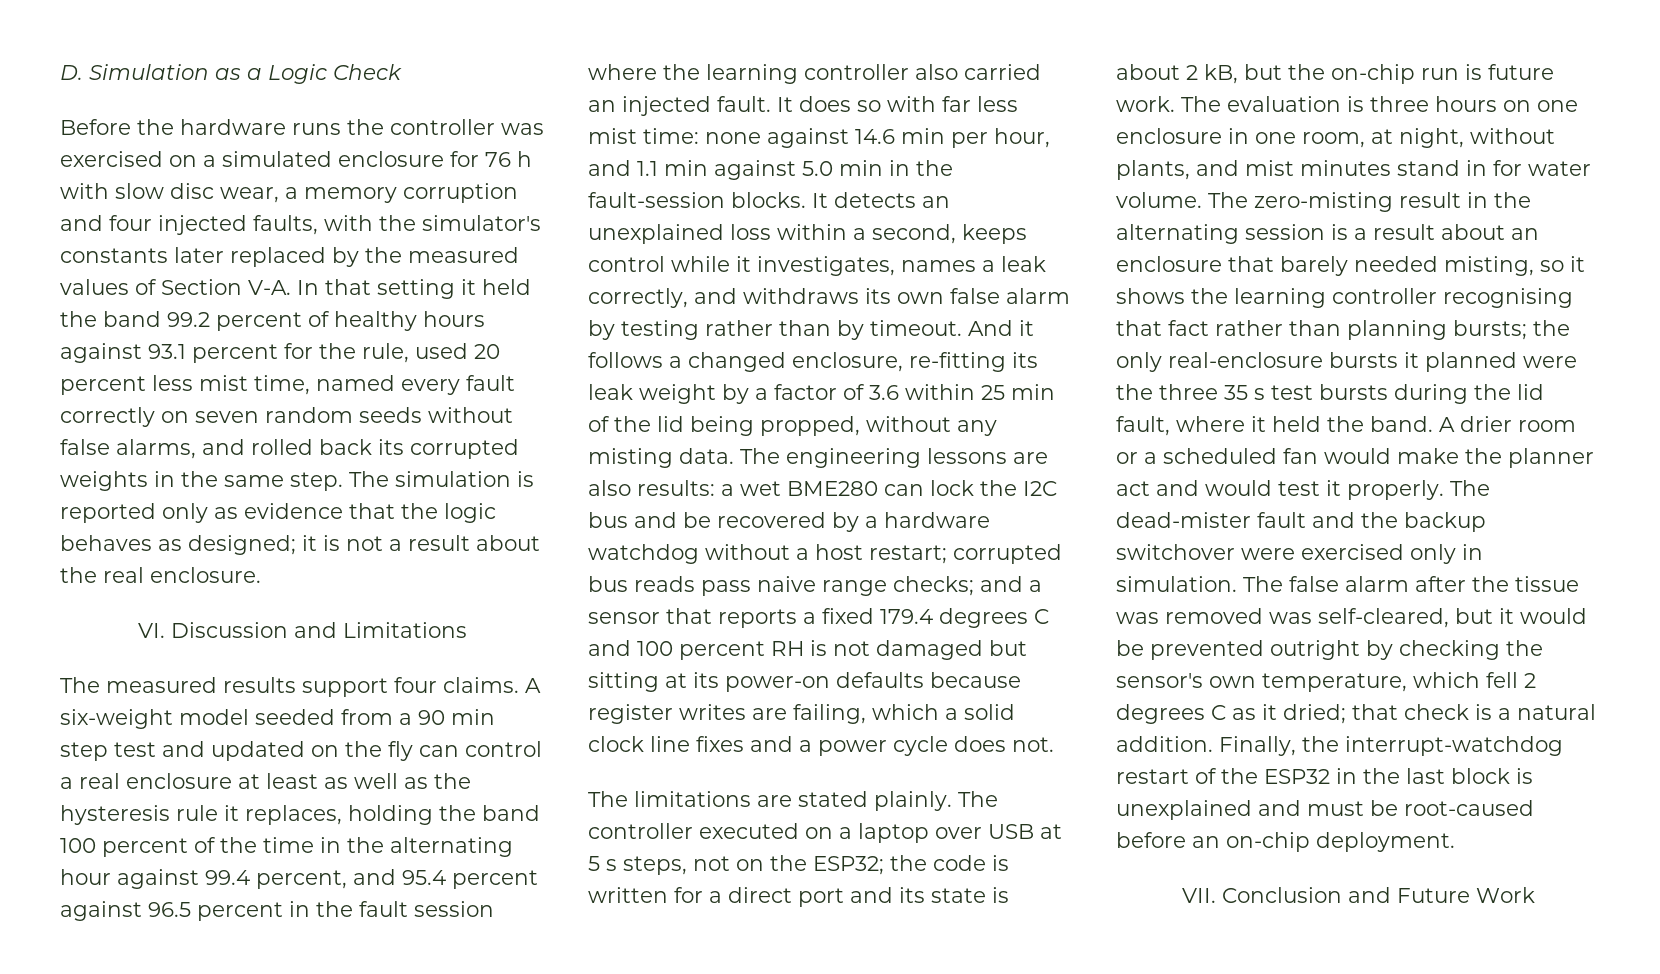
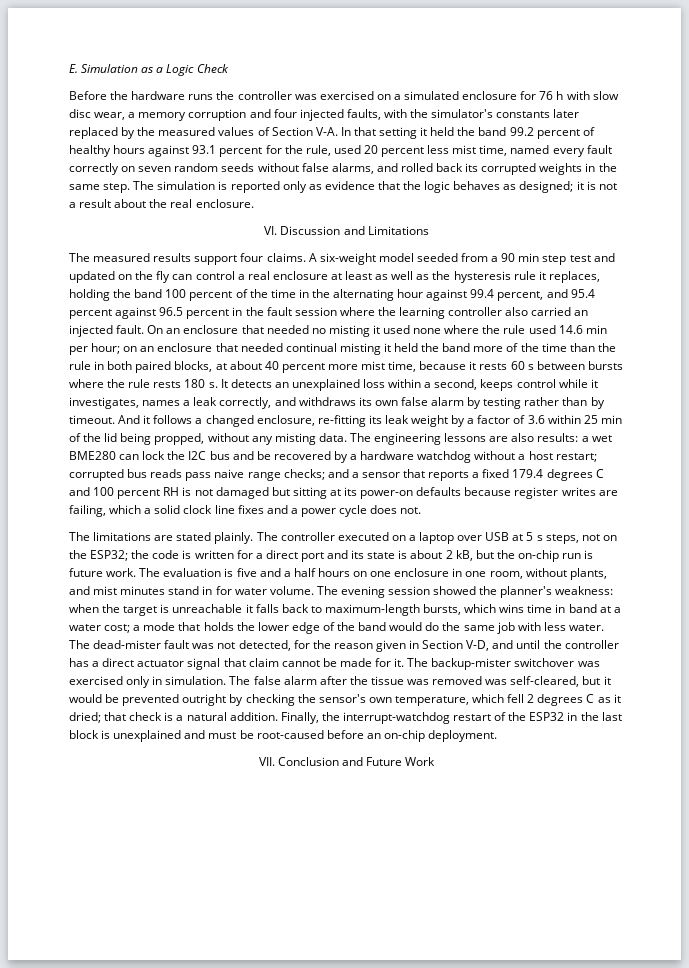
[60,65,83,80] D. -> [69,64,78,73] E.
[777,96,1018,112] [588,128,1050,148] [588,160,953,180] [588,192,806,208] It does so with far less mist time: none against 14.6 min per hour, and 1.1 min against 5.0 min in the fault-session blocks. -> [147,325,607,337] [69,343,616,355] [69,361,623,373] [69,379,218,388] On an enclosure that needed no misting it used none where the rule used 14.6 min per hour; on an enclosure that needed continual misting it held the band more of the time than the rule in both paired blocks, at about 40 percent more mist time, because it rests 60 s between bursts where the rule rests 180 s.
[1370,96,1429,112] three -> [236,568,316,577] five and a half
[1371,128,1464,148] at night, -> (523, 575) none
[1254,192,1531,212] [1116,224,1539,244] [1116,256,1585,276] [1116,288,1573,308] [1116,320,1570,340] [1116,352,1577,372] [1116,384,1544,404] [1116,416,1576,436] [1116,448,1594,468] [1116,480,1490,500] [1116,512,1486,532] [1116,544,1295,560] zero-misting result in the alternating session is a result about an enclosure that barely needed misting, so it shows the learning controller recognising that fact rather than planning bursts; the only real-enclosure bursts it planned were the three 35 s test bursts during the lid fault, where it held the band. A drier room or a scheduled fan would make the planner act and would test it properly. The dead-mister fault and the backup switchover were -> [340,586,614,598] [69,604,621,616] [69,622,604,634] [69,640,619,652] [69,658,600,670] evening session showed the planner's weakness: when the target is unreachable it falls back to maximum-length bursts, which wins time in band at a water cost; a mode that holds the lower edge of the band would do the same job with less water. The dead-mister fault was not detected, for the reason given in Section V-D, and until the controller has a direct actuator signal that claim cannot be made for it. The backup-mister switchover was

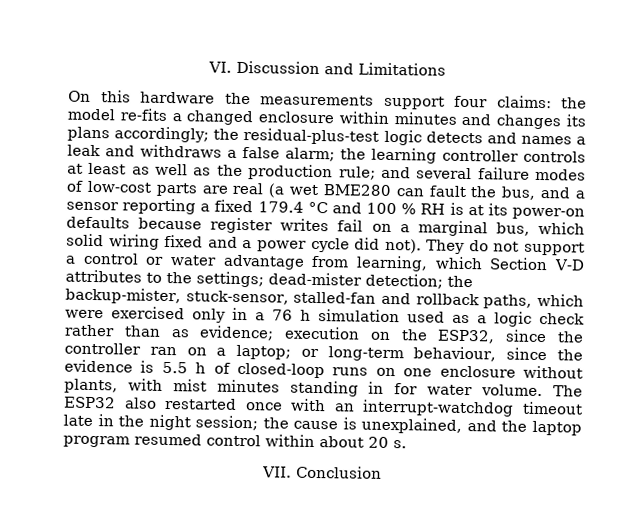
[69,64,229,76] [69,91,619,100] [69,109,580,121] [69,127,595,139] [69,145,612,157] [69,163,617,175] [69,181,617,193] [69,199,254,208] [264,226,429,235] [69,253,615,265] [69,271,328,283] E. Simulation as a Logic Check // Before the hardware runs the controller was exercised on a simulated enclosure for 76 h with slow disc wear, a memory corruption and four injected faults, with the simulator's constants later replaced by the measured values of Section V-A. In that setting it held the band 99.2 percent of healthy hours against 93.1 percent for the rule, used 20 percent less mist time, named every fault correctly on seven random seeds without false alarms, and rolled back its corrupted weights in the same step. The simulation is reported only as evidence that the logic behaves as designed; it is not a result about the real enclosure. // VI. Discussion and Limitations // The measured results support four claims. A six-weight model seeded from a 90 min step test and updated on the fly can control a real enclosure -> [208,60,446,76] [68,90,587,110] [67,108,586,130] [67,126,586,146] [67,144,586,164] VI. Discussion and Limitations // On this hardware the measurements support four claims: the model re-fits a changed enclosure within minutes and changes its plans accordingly; the residual-plus-test logic detects and names a leak and withdraws a false alarm; the learning controller controls
[453,271,600,283] [69,289,595,301] [69,307,589,319] [69,325,607,337] [69,343,616,355] [69,361,623,373] [69,379,598,391] [69,397,605,409] [69,415,622,427] [69,433,612,445] [69,451,597,463] [69,469,325,481] hysteresis rule it replaces, holding the band 100 percent of the time in the alternating hour against 99.4 percent, and 95.4 percent against 96.5 percent in the fault session where the learning controller also carried an injected fault. On an enclosure that needed no misting it used none where the rule used 14.6 min per hour; on an enclosure that needed continual misting it held the band more of the time than the rule in both paired blocks, at about 40 percent more mist time, because it rests 60 s between bursts where the rule rests 180 s. It detects an unexplained loss within a second, keeps control while it investigates, names a leak correctly, and withdraws its own false alarm by testing rather than by timeout. And it follows a changed enclosure, re-fitting its leak weight by a factor of 3.6 within 25 min of the lid being propped, without any misting data. The engineering lessons are also results: a wet BME280 can lock the I2C bus and be recovered by a hardware watchdog without a host restart; corrupted bus reads pass naive range checks; -> [248,164,586,181] [66,180,537,200] production rule; and several failure modes of low-cost parts are real (a wet BME280 can fault the bus,
[403,469,470,481] that reports -> [122,198,197,215] reporting
[546,469,604,481] degrees C -> [307,201,328,214] °C
[117,489,161,499] percent -> [401,203,417,215] %
[194,487,327,499] not damaged but sitting -> (464, 208) none
[598,490,618,496] [69,505,422,517] [69,532,617,544] [69,550,594,562] [69,568,523,579] are failing, which a solid clock line fixes and a power cycle does not. // The limitations are stated plainly. The controller executed on a laptop over USB at 5 s steps, not on the ESP32; the code is written for a direct port and its state is about 2 kB, but the on-chip run is future work. The evaluation is five and a half hours on one enclosure in one room, -> [337,219,585,237] [66,233,585,256] [65,252,586,272] [65,269,473,289] [65,287,584,309] [65,306,585,327] [64,324,584,344] [64,342,583,362] [64,359,516,379] fail on a marginal bus, which solid wiring fixed and a power cycle did not). They do not support a control or water advantage from learning, which Section V-D attributes to the settings; dead-mister detection; the backup-mister, stuck-sensor, stalled-fan and rollback paths, which were exercised only in a 76 h simulation used as a logic check rather than as evidence; execution on the ESP32, since the controller ran on a laptop; or long-term behaviour, since the evidence is 5.5 h of closed-loop runs on one enclosure
[69,586,90,595] and -> [127,378,163,391] with
[168,586,200,595] stand -> [289,380,359,397] standing
[340,586,614,598] [69,604,621,616] [69,622,604,634] [69,640,619,652] [69,658,600,670] [69,676,611,688] [69,694,621,706] [69,712,622,724] [69,730,498,742] evening session showed the planner's weakness: when the target is unreachable it falls back to maximum-length bursts, which wins time in band at a water cost; a mode that holds the lower edge of the band would do the same job with less water. The dead-mister fault was not detected, for the reason given in Section V-D, and until the controller has a direct actuator signal that claim cannot be made for it. The backup-mister switchover was exercised only in simulation. The false alarm after the tissue was removed was self-cleared, but it would be prevented outright by checking the sensor's own temperature, which fell 2 degrees C as it dried; that check is a natural addition. Finally, the interrupt-watchdog restart of the ESP32 in the last block is unexplained and must be root-caused before an on-chip deployment. -> [64,396,583,417] [63,414,582,436] [63,433,407,449] ESP32 also restarted once with an interrupt-watchdog timeout late in the night session; the cause is unexplained, and the laptop program resumed control within about 20 s.
[342,757,436,766] and Future Work -> (382, 472) none

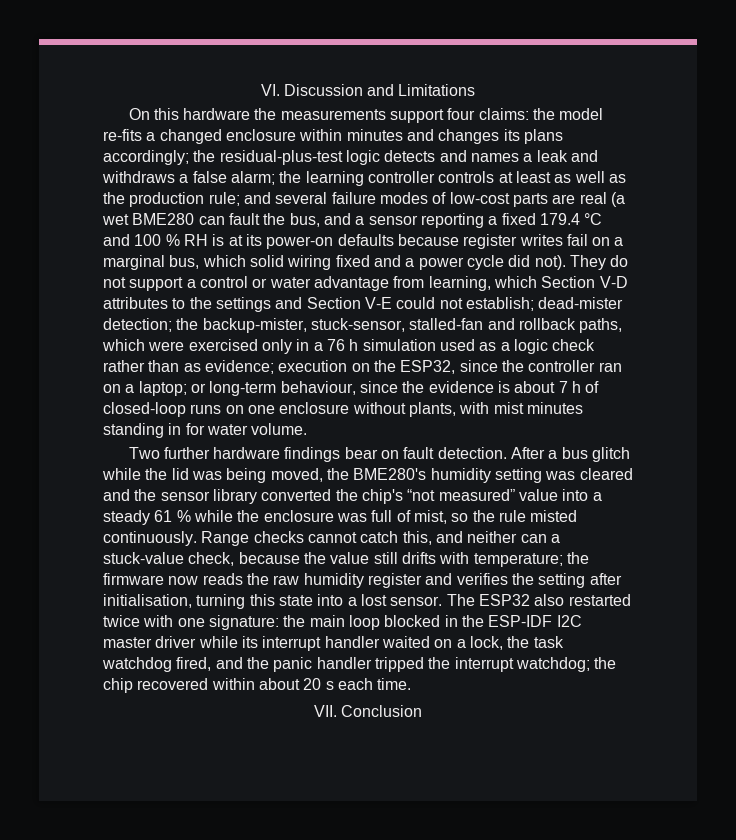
[196,271,264,288] settings; -> [215,297,534,312] settings and Section V-E could not establish;
[161,361,188,374] 5.5 -> [514,381,568,393] about 7
[553,385,584,397] [64,396,583,417] [63,414,582,436] [63,433,407,449] The ESP32 also restarted once with an interrupt-watchdog timeout late in the night session; the cause is unexplained, and the laptop program resumed control within about 20 s. -> [128,447,631,462] [102,468,633,483] [103,489,602,504] [103,510,578,525] [103,531,560,546] [103,552,589,567] [103,573,622,588] [103,594,631,609] [103,615,582,630] [103,636,564,651] [102,657,617,672] [103,678,412,693] // Two further hardware findings bear on fault detection. After a bus glitch while the lid was being moved, the BME280's humidity setting was cleared and the sensor library converted the chip's “not measured” value into a steady 61 % while the enclosure was full of mist, so the rule misted continuously. Range checks cannot catch this, and neither can a stuck-value check, because the value still drifts with temperature; the firmware now reads the raw humidity register and verifies the setting after initialisation, turning this state into a lost sensor. The ESP32 also restarted twice with one signature: the main loop blocked in the ESP-IDF I2C master driver while its interrupt handler waited on a lock, the task watchdog fired, and the panic handler tripped the interrupt watchdog; the chip recovered within about 20 s each time.

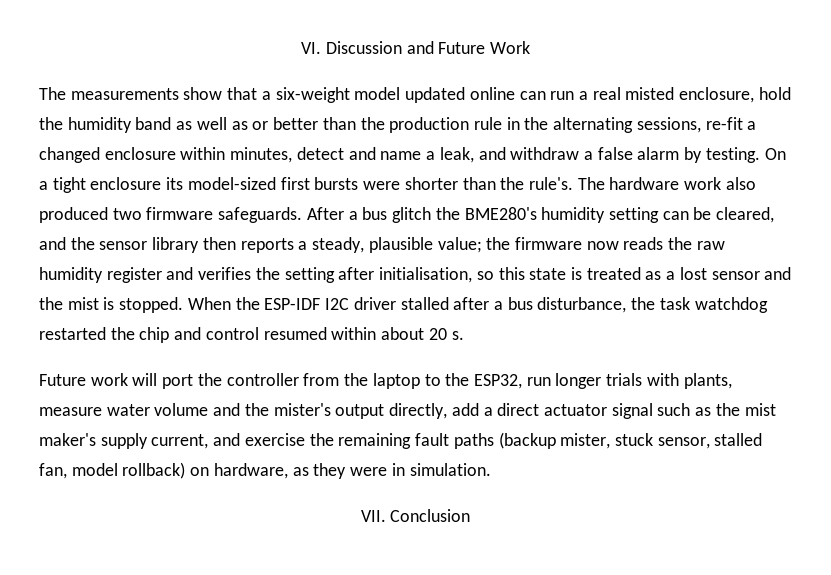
[398,84,476,96] [128,108,604,123] [103,129,563,144] [103,150,598,165] [102,171,626,186] [103,192,625,207] [102,213,603,228] [103,234,624,249] [103,255,629,270] [103,276,628,291] [103,297,624,312] [103,318,623,333] [102,339,596,354] [103,360,622,374] [103,381,600,396] [103,402,583,417] [103,423,308,438] [128,447,631,462] [102,468,323,483] Limitations // On this hardware the measurements support four claims: the model re-fits a changed enclosure within minutes and changes its plans accordingly; the residual-plus-test logic detects and names a leak and withdraws a false alarm; the learning controller controls at least as well as the production rule; and several failure modes of low-cost parts are real (a wet BME280 can fault the bus, and a sensor reporting a fixed 179.4 °C and 100 % RH is at its power-on defaults because register writes fail on a marginal bus, which solid wiring fixed and a power cycle did not). They do not support a control or water advantage from learning, which Section V-D attributes to the settings and Section V-E could not establish; dead-mister detection; the backup-mister, stuck-sensor, stalled-fan and rollback paths, which were exercised only in a 76 h simulation used as a logic check rather than as evidence; execution on the ESP32, since the controller ran on a laptop; or long-term behaviour, since the evidence is about 7 h of closed-loop runs on one enclosure without plants, with mist minutes standing in for water volume. // Two further hardware findings bear on fault detection. After a bus glitch while the lid was being moved, -> [438,41,530,54] [39,87,791,103] [39,117,757,133] [39,147,786,163] [39,177,756,193] [39,207,432,223] Future Work // The measurements show that a six-weight model updated online can run a real misted enclosure, hold the humidity band as well as or better than the production rule in the alternating sessions, re-fit a changed enclosure within minutes, detect and name a leak, and withdraw a false alarm by testing. On a tight enclosure its model-sized first bursts were shorter than the rule's. The hardware work also produced two firmware safeguards. After a bus glitch
[545,468,633,480] was cleared -> [662,207,775,223] can be cleared,
[261,489,602,504] [103,510,578,525] [103,531,560,546] [103,552,563,567] converted the chip's “not measured” value into a steady 61 % while the enclosure was full of mist, so the rule misted continuously. Range checks cannot catch this, and neither can a stuck-value check, because the value still drifts with temperature; -> [202,237,482,253] then reports a steady, plausible value;
[196,594,246,609] turning -> [476,271,494,280] so
[317,594,631,606] [103,615,582,630] [103,636,564,651] [102,657,617,672] [103,678,412,693] into a lost sensor. The ESP32 also restarted twice with one signature: the main loop blocked in the ESP-IDF I2C master driver while its interrupt handler waited on a lock, the task watchdog fired, and the panic handler tripped the interrupt watchdog; the chip recovered within about 20 s each time. -> [570,267,792,280] [39,297,768,313] [39,327,464,343] [39,373,732,389] [39,403,776,419] [39,432,763,449] [39,462,491,479] is treated as a lost sensor and the mist is stopped. When the ESP-IDF I2C driver stalled after a bus disturbance, the task watchdog restarted the chip and control resumed within about 20 s. // Future work will port the controller from the laptop to the ESP32, run longer trials with plants, measure water volume and the mister's output directly, add a direct actuator signal such as the mist maker's supply current, and exercise the remaining fault paths (backup mister, stuck sensor, stalled fan, model rollback) on hardware, as they were in simulation.

